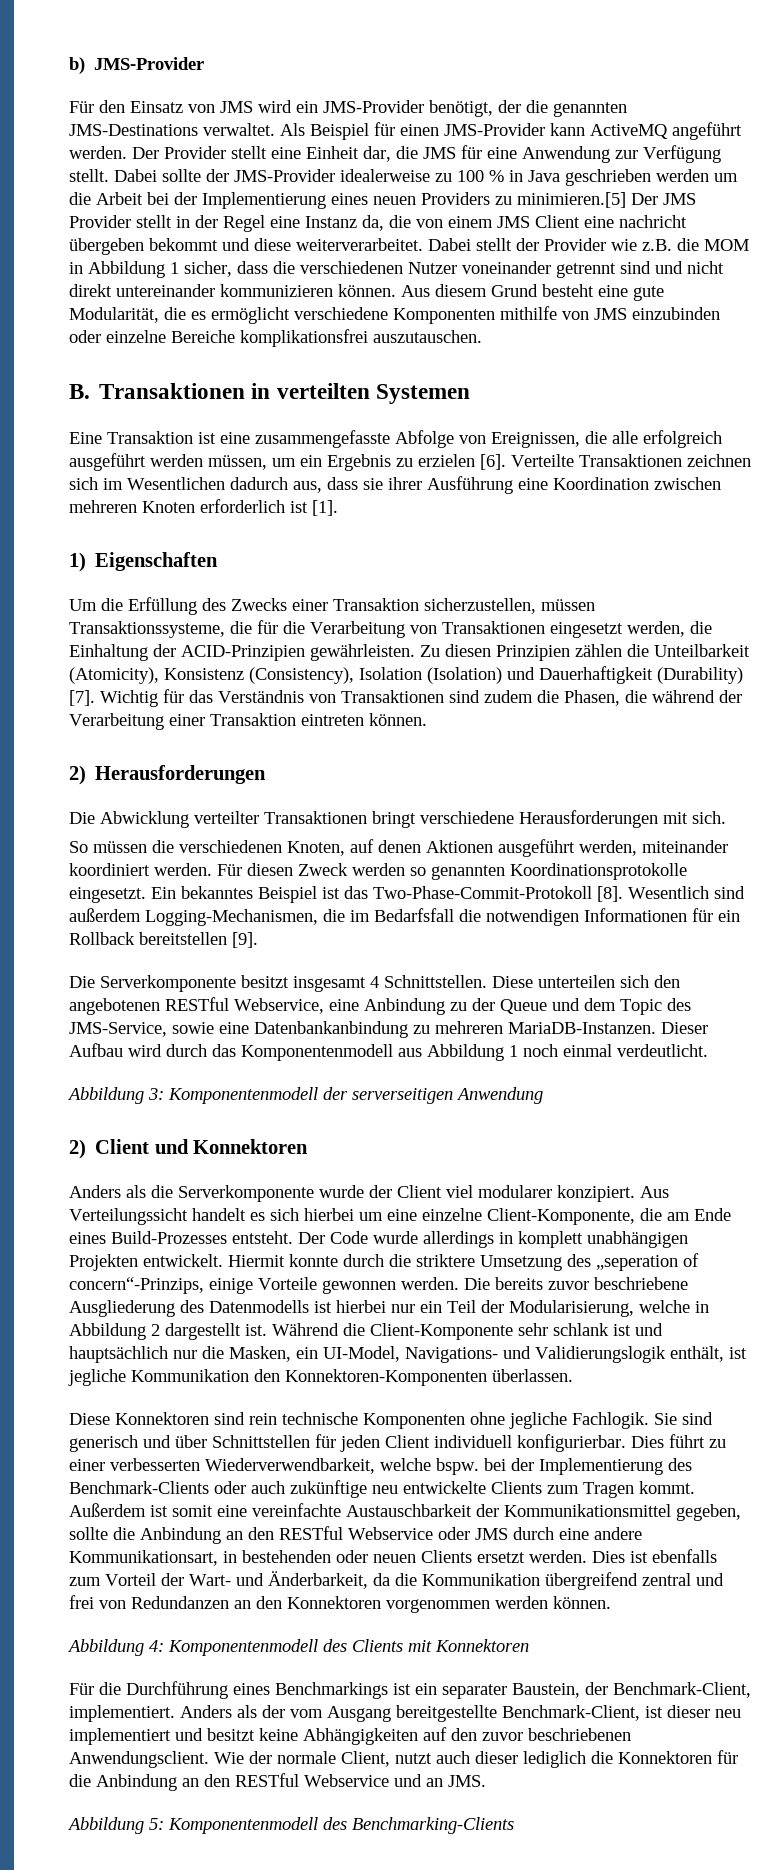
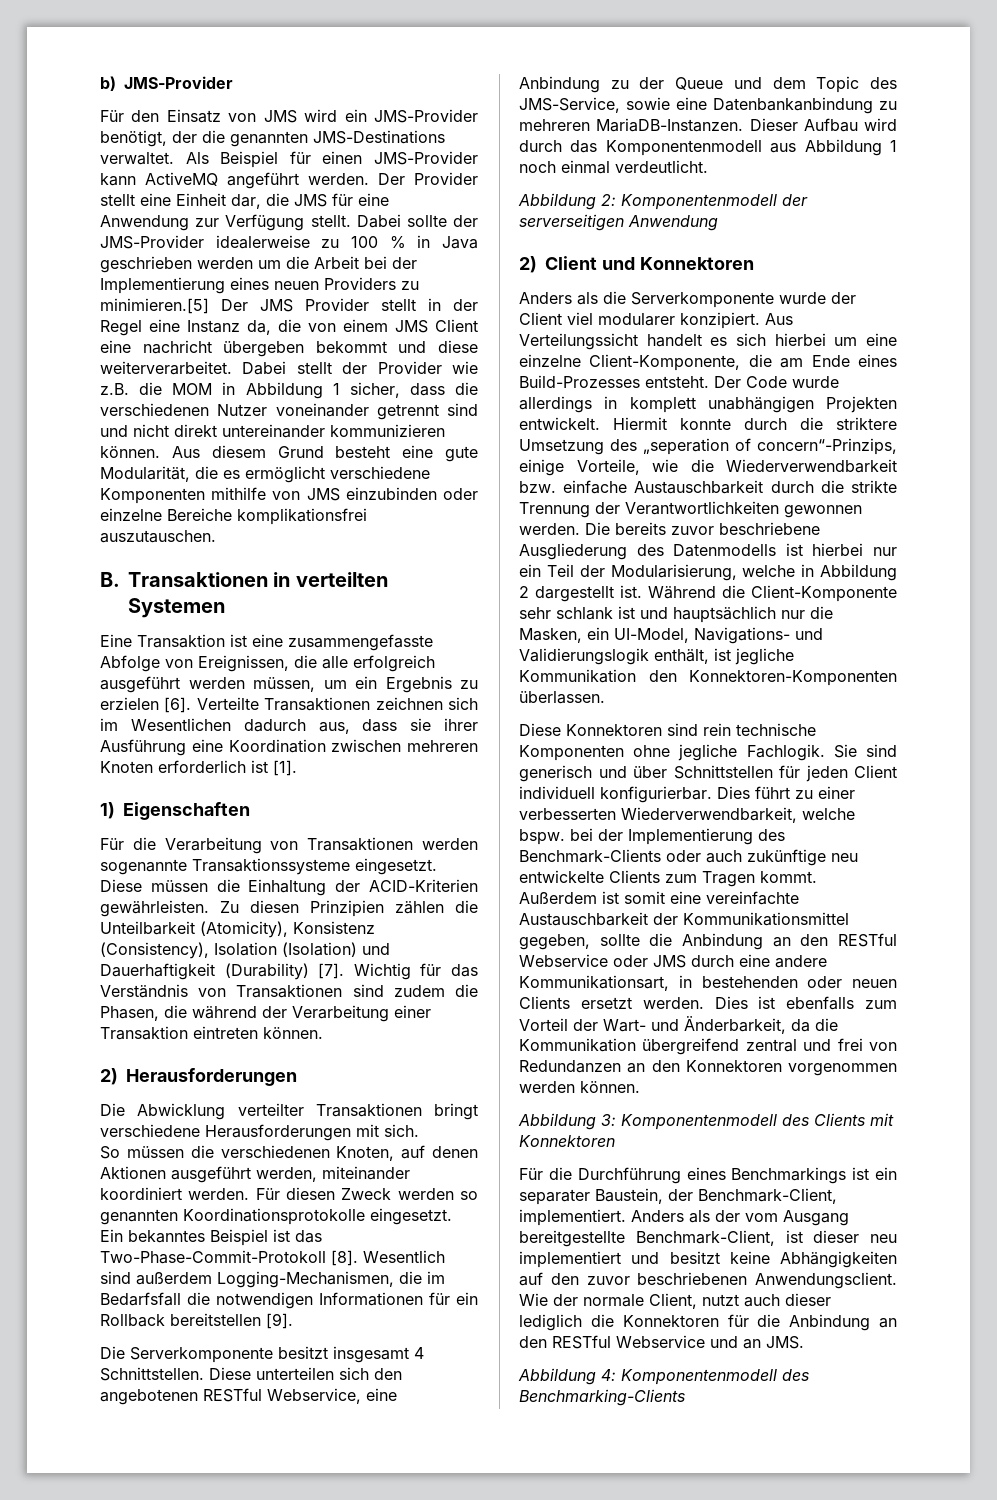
[69,597,595,615] [69,620,685,638] Um die Erfüllung des Zwecks einer Transaktion sicherzustellen, müssen Transaktionssysteme, die für die Verarbeitung von Transaktionen eingesetzt werden, -> [100,837,479,854] [100,858,437,875] [100,879,208,892] Für die Verarbeitung von Transaktionen werden sogenannte Transaktionssysteme eingesetzt. Diese müssen
[181,645,305,661] ACID-Prinzipien -> [369,879,479,892] ACID-Kriterien
[148,1088,164,1100] 3: -> [601,194,616,206] 2:
[258,1277,317,1290] Vorteile -> [576,459,897,475] [519,480,897,494] [519,501,779,518] Vorteile, wie die Wiederverwendbarkeit bzw. einfache Austauschbarkeit durch die strikte Trennung der Verantwortlichkeiten
[149,1640,164,1652] 4: -> [601,1114,616,1126] 3:
[149,1818,164,1830] 5: -> [601,1369,616,1381] 4:

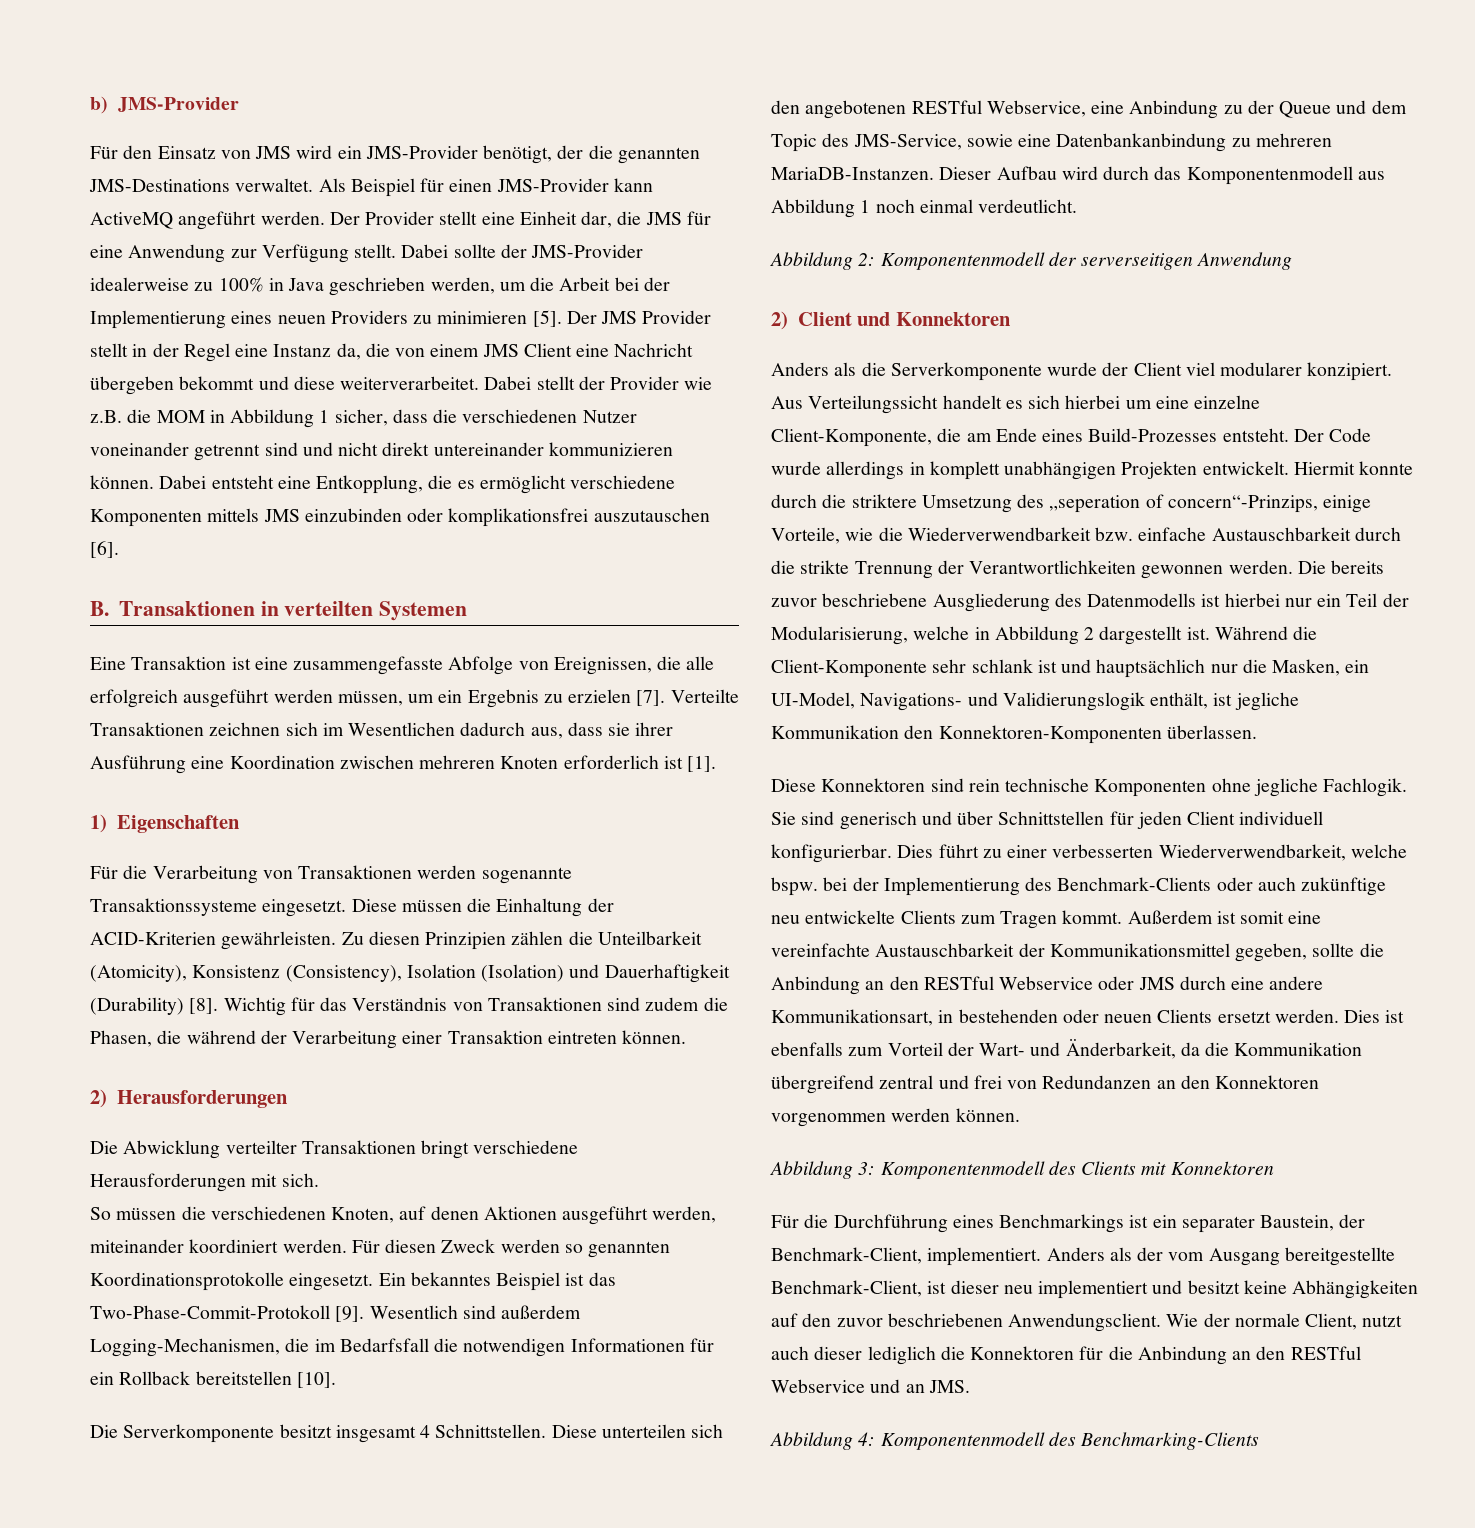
[351,236,406,249] 100 % -> [218,277,264,292] 100%
[197,257,253,269] werden -> [430,277,495,294] werden,
[100,298,209,314] minimieren.[5] -> [437,310,562,327] minimieren [5].
[142,340,212,354] nachricht -> [614,343,694,357] Nachricht
[171,445,478,462] [100,466,190,482] Aus diesem Grund besteht eine gute Modularität, -> [159,475,424,494] Dabei entsteht eine Entkopplung,
[211,487,301,500] mithilfe von -> [207,508,260,522] mittels
[100,508,367,525] [100,530,216,543] einzelne Bereiche komplikationsfrei auszutauschen. -> [448,508,710,527] [90,541,119,558] komplikationsfrei auszutauschen [6].
[164,697,192,713] [6]. -> [636,690,666,706] [7].
[318,963,345,979] [7]. -> [189,998,219,1014] [8].
[331,1250,358,1266] [8]. -> [335,1306,365,1322] [9].
[266,1313,293,1329] [9]. -> [296,1372,336,1388] [10].

